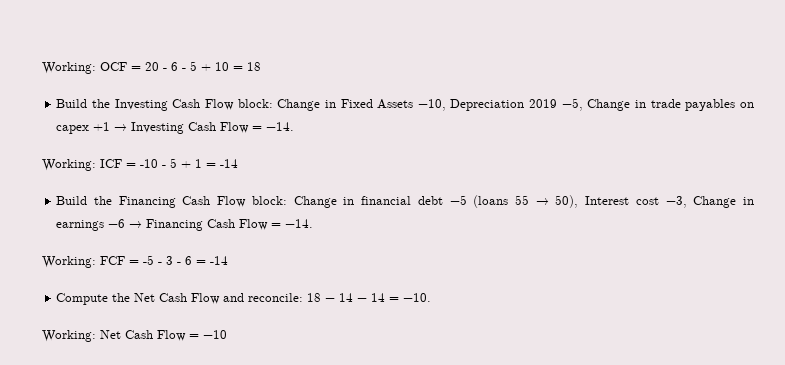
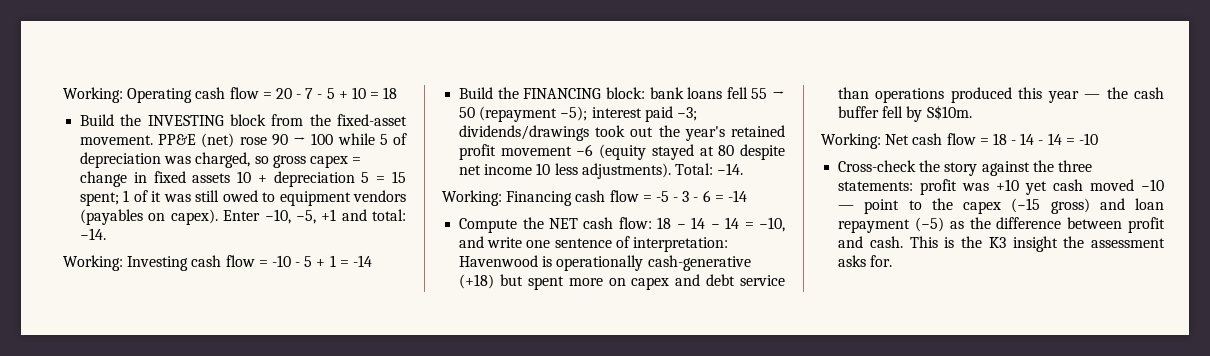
[42,62,127,74] Working: OCF -> [63,87,259,103] Working: Operating cash flow
[171,62,178,71] 6 -> [305,88,314,99] 7
[114,98,754,111] [56,122,295,134] [42,159,122,171] Investing Cash Flow block: Change in Fixed Assets −10, Depreciation 2019 −5, Change in trade payables on capex +1 → Investing Cash Flow = −14. // Working: ICF -> [147,114,407,126] [80,133,407,148] [80,152,362,168] [80,171,406,187] [80,190,406,206] [80,209,406,225] [80,228,107,240] [63,255,255,271] INVESTING block from the fixed-asset movement. PP&E (net) rose 90 → 100 while 5 of depreciation was charged, so gross capex = change in fixed assets 10 + depreciation 5 = 15 spent; 1 of it was still owed to equipment vendors (payables on capex). Enter −10, −5, +1 and total: −14. // Working: Investing cash flow
[118,195,754,208] [56,219,314,231] [42,256,125,268] Financing Cash Flow block: Change in financial debt −5 (loans 55 → 50), Interest cost −3, Change in earnings −6 → Financing Cash Flow = −14. // Working: FCF -> [523,87,785,99] [459,106,697,122] [459,125,785,141] [459,144,785,160] [459,163,744,179] [442,190,639,206] FINANCING block: bank loans fell 55 → 50 (repayment −5); interest paid −3; dividends/drawings took out the year's retained profit movement −6 (equity stayed at 80 despite net income 10 less adjustments). Total: −14. // Working: Financing cash flow
[134,293,432,304] [42,330,227,342] Net Cash Flow and reconcile: 18 − 14 − 14 = −10. // Working: Net Cash Flow = −10 -> [548,217,785,232] [459,236,728,252] [459,255,751,271] [459,274,785,290] [838,87,1164,103] [838,105,972,122] [821,133,1099,149] [838,160,1092,176] [838,179,1164,195] [838,198,1164,214] [838,217,1165,233] [838,236,1165,252] [838,255,893,267] NET cash flow: 18 − 14 − 14 = −10, and write one sentence of interpretation: Havenwood is operationally cash-generative (+18) but spent more on capex and debt service than operations produced this year — the cash buffer fell by S$10m. // Working: Net cash flow = 18 - 14 - 14 = -10 // Cross-check the story against the three statements: profit was +10 yet cash moved −10 — point to the capex (−15 gross) and loan repayment (−5) as the difference between profit and cash. This is the K3 insight the assessment asks for.

